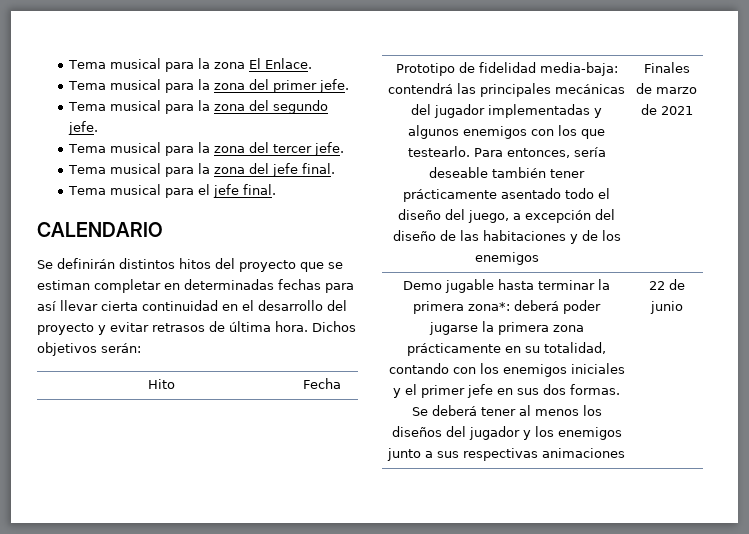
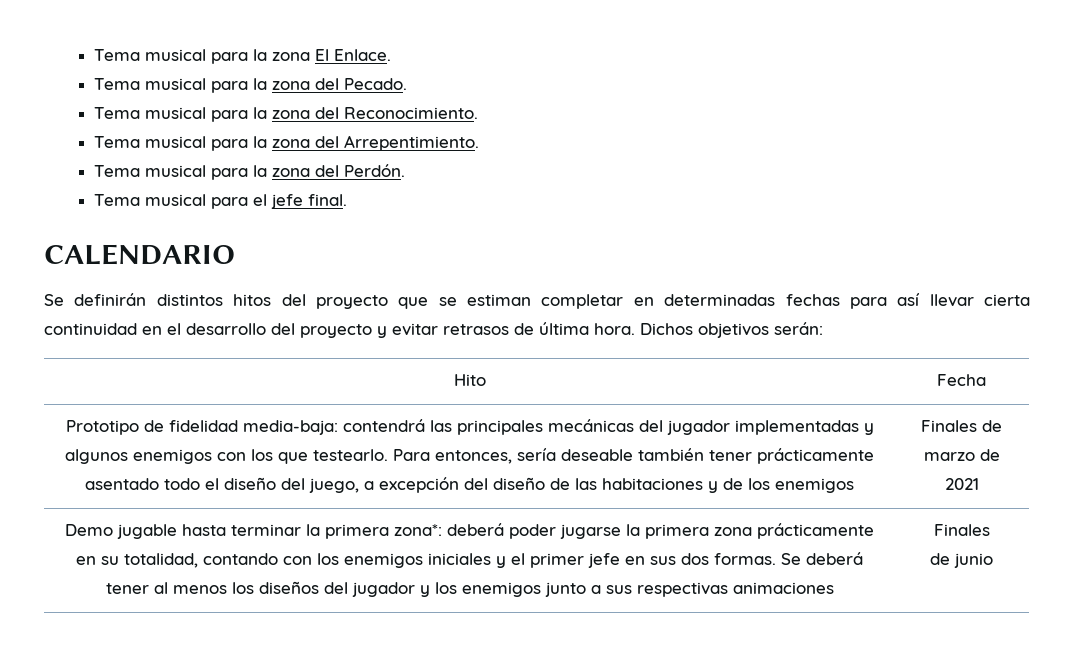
[273,79,350,93] [68,100,329,114] [68,121,99,135] [68,142,345,156] [68,163,336,177] primer jefe. // Tema musical para la zona del segundo jefe. // Tema musical para la zona del tercer jefe. // Tema musical para la zona del jefe final. -> [344,78,408,90] [94,107,479,122] [94,135,480,151] [94,164,406,180] Pecado. // Tema musical para la zona del Reconocimiento. // Tema musical para la zona del Arrepentimiento. // Tema musical para la zona del Perdón.
[648,281,665,290] 22 -> [933,524,990,536] Finales //

